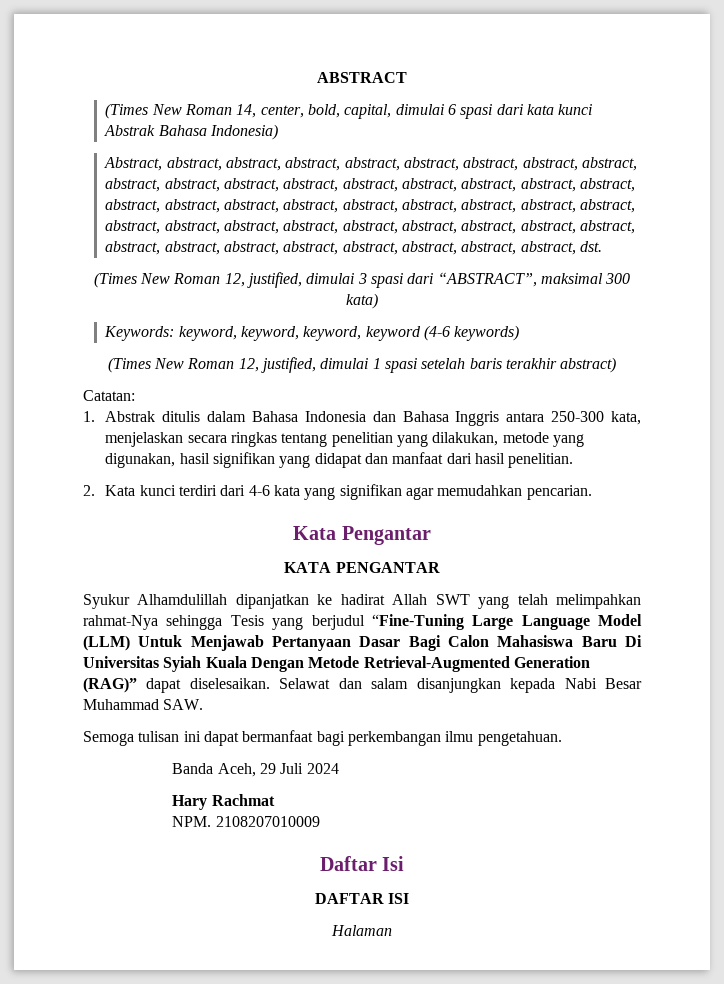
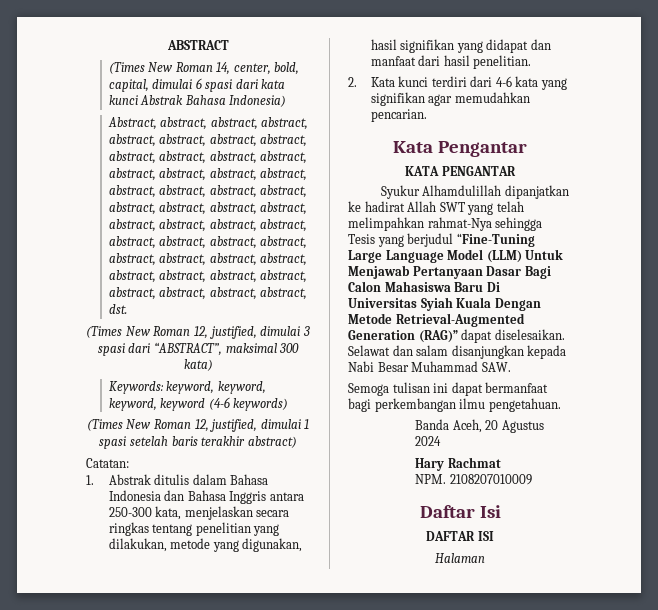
[259,763,304,774] 29 Juli -> [485,420,544,433] 20 Agustus

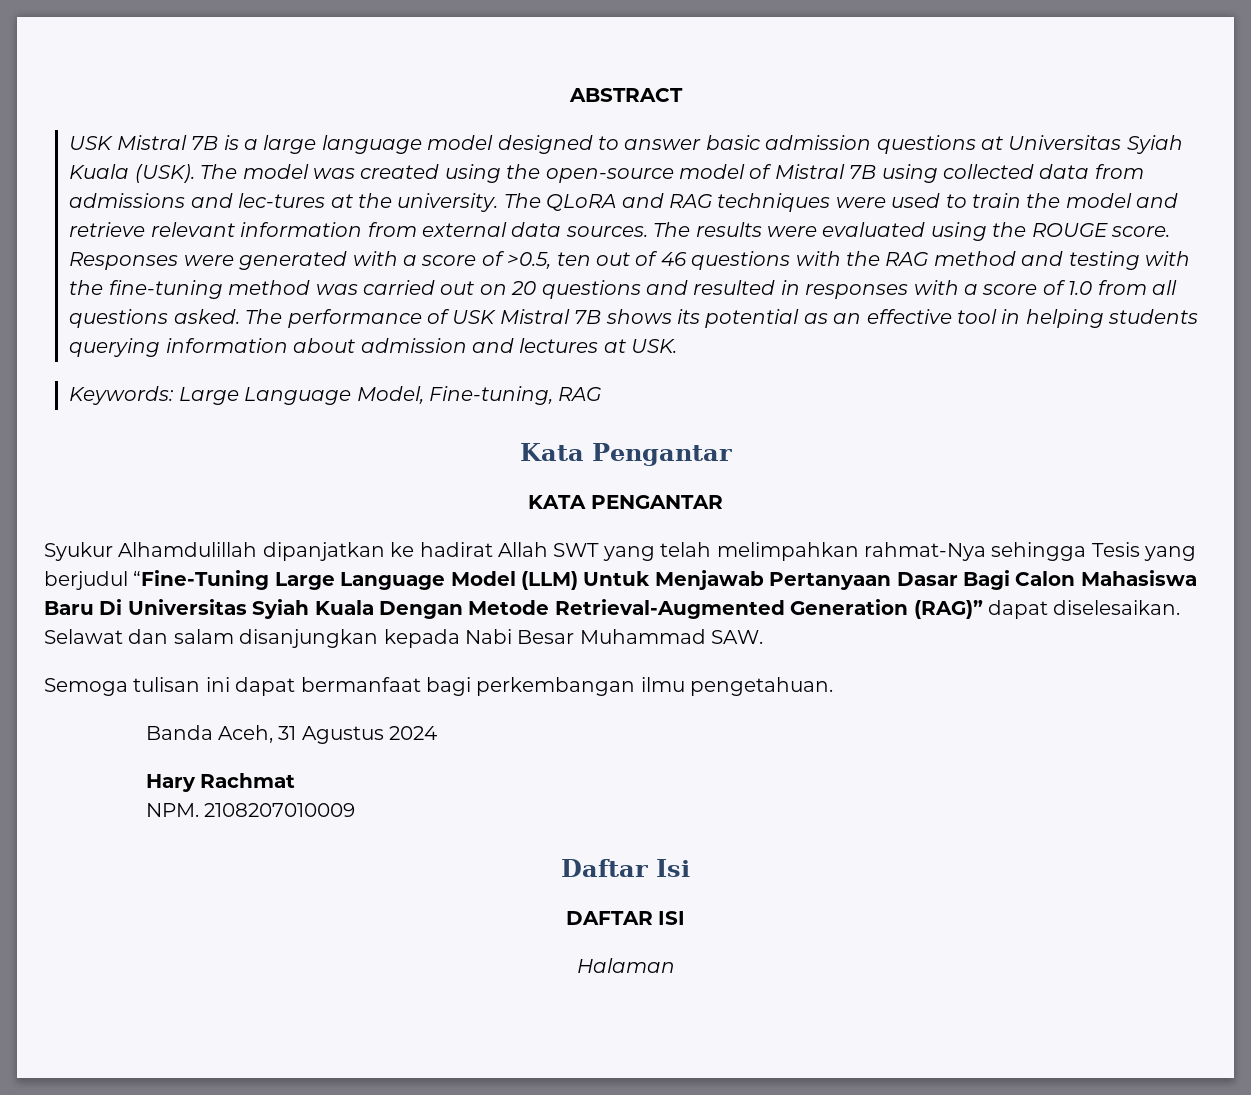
[108,62,300,75] [108,78,286,92] [108,95,287,107] [107,117,309,130] [108,134,308,147] [108,151,308,164] [108,168,308,181] [108,185,308,198] [108,202,308,215] [108,219,308,232] [108,236,308,249] [108,253,308,266] [108,270,308,283] [108,287,308,300] [108,304,127,314] [86,326,310,339] [97,342,300,356] [183,359,213,371] [108,381,266,394] [108,397,289,411] [86,419,310,432] [99,436,297,449] [86,458,129,468] [86,474,269,485] [108,490,304,504] [108,506,290,520] [108,522,280,536] [108,538,303,552] [370,39,551,53] [370,55,532,69] [348,76,567,90] [370,92,530,106] [370,109,427,122] (Times New Roman 14, center, bold, capital, dimulai 6 spasi dari kata kunci Abstrak Bahasa Indonesia) // Abstract, abstract, abstract, abstract, abstract, abstract, abstract, abstract, abstract, abstract, abstract, abstract, abstract, abstract, abstract, abstract, abstract, abstract, abstract, abstract, abstract, abstract, abstract, abstract, abstract, abstract, abstract, abstract, abstract, abstract, abstract, abstract, abstract, abstract, abstract, abstract, abstract, abstract, abstract, abstract, abstract, abstract, abstract, abstract, dst. // (Times New Roman 12, justified, dimulai 3 spasi dari “ABSTRACT”, maksimal 300 kata) // Keywords: keyword, keyword, keyword, keyword (4-6 keywords) // (Times New Roman 12, justified, dimulai 1 spasi setelah baris terakhir abstract) // Catatan: // 1. Abstrak ditulis dalam Bahasa Indonesia dan Bahasa Inggris antara 250-300 kata, menjelaskan secara ringkas tentang penelitian yang dilakukan, metode yang digunakan, hasil signifikan yang didapat dan manfaat dari hasil penelitian. // 2. Kata kunci terdiri dari 4-6 kata yang signifikan agar memudahkan pencarian. -> [69,135,1183,154] [69,164,1144,183] [69,193,1179,212] [69,222,1171,241] [69,251,1191,270] [69,280,1178,299] [69,309,1199,328] [69,338,678,357] [69,386,603,405] USK Mistral 7B is a large language model designed to answer basic admission questions at Universitas Syiah Kuala (USK). The model was created using the open-source model of Mistral 7B using collected data from admissions and lec-tures at the university. The QLoRA and RAG techniques were used to train the model and retrieve relevant information from external data sources. The results were evaluated using the ROUGE score. Responses were generated with a score of >0.5, ten out of 46 questions with the RAG method and testing with the fine-tuning method was carried out on 20 questions and resulted in responses with a score of 1.0 from all questions asked. The performance of USK Mistral 7B shows its potential as an effective tool in helping students querying information about admission and lectures at USK. // Keywords: Large Language Model, Fine-tuning, RAG
[485,420,499,430] 20 -> [278,726,297,740] 31

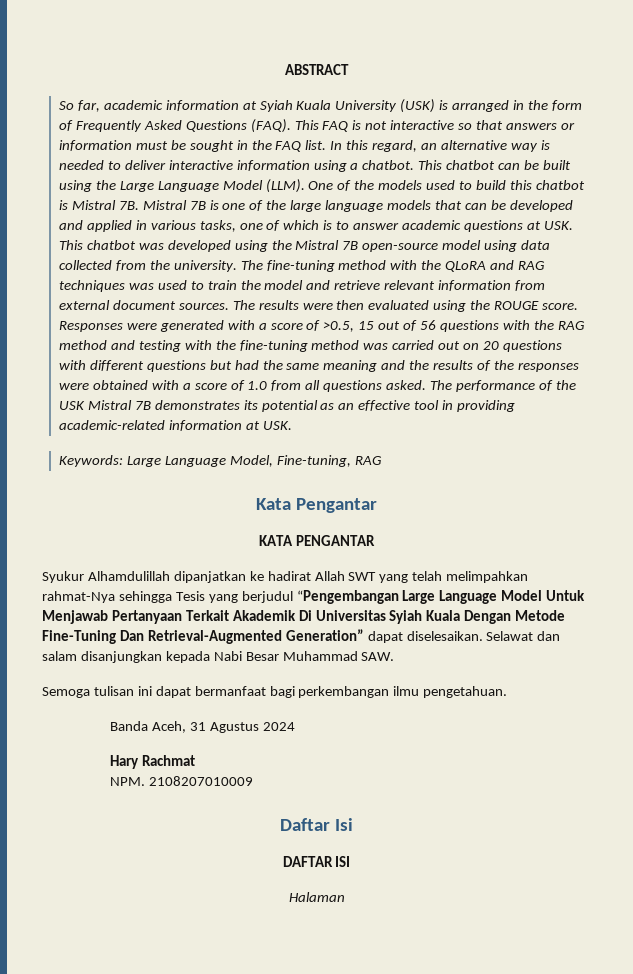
[69,135,1183,154] [69,164,1144,183] [69,193,541,212] USK Mistral 7B is a large language model designed to answer basic admission questions at Universitas Syiah Kuala (USK). The model was created using the open-source model of Mistral 7B using collected data from admissions and lec-tures at the university. The -> [58,99,582,113] [58,119,575,133] [58,140,550,152] [58,160,571,172] [58,179,585,193] [58,200,573,212] [58,220,573,232] [58,240,551,252] [58,260,442,272] So far, academic information at Syiah Kuala University (USK) is arranged in the form of Frequently Asked Questions (FAQ). This FAQ is not interactive so that answers or information must be sought in the FAQ list. In this regard, an alternative way is needed to deliver interactive information using a chatbot. This chatbot can be built using the Large Language Model (LLM). One of the models used to build this chatbot is Mistral 7B. Mistral 7B is one of the large language models that can be developed and applied in various tasks, one of which is to answer academic questions at USK. This chatbot was developed using the Mistral 7B open-source model using data collected from the university. The fine-tuning method with the
[835,197,886,208] were -> [128,283,154,290] was
[511,222,562,237] data -> [112,300,176,310] document
(818, 231) none -> [336,300,365,310] then
[556,252,591,266] ten -> [358,321,375,330] 15
[660,252,687,266] 46 -> [420,320,437,330] 56
[646,280,909,299] and resulted in responses -> [58,360,579,372] [58,380,148,390] with different questions but had the same meaning and the results of the responses were obtained
[452,309,672,324] USK Mistral 7B shows -> [555,380,576,390] [58,400,240,410] the USK Mistral 7B demonstrates
[1025,309,1199,328] [69,338,599,357] helping students querying information about admission and lectures -> [457,400,516,412] [58,420,242,431] providing academic-related information
[133,570,578,590] “Fine-Tuning Large Language Model (LLM) -> [296,590,543,604] “Pengembangan Large Language Model
[896,570,1197,590] [44,601,94,615] Dasar Bagi Calon Mahasiswa Baru -> [185,610,296,621] Terkait Akademik
[554,599,983,619] Retrieval-Augmented Generation (RAG)” -> [42,629,364,644] Fine-Tuning Dan Retrieval-Augmented Generation”

